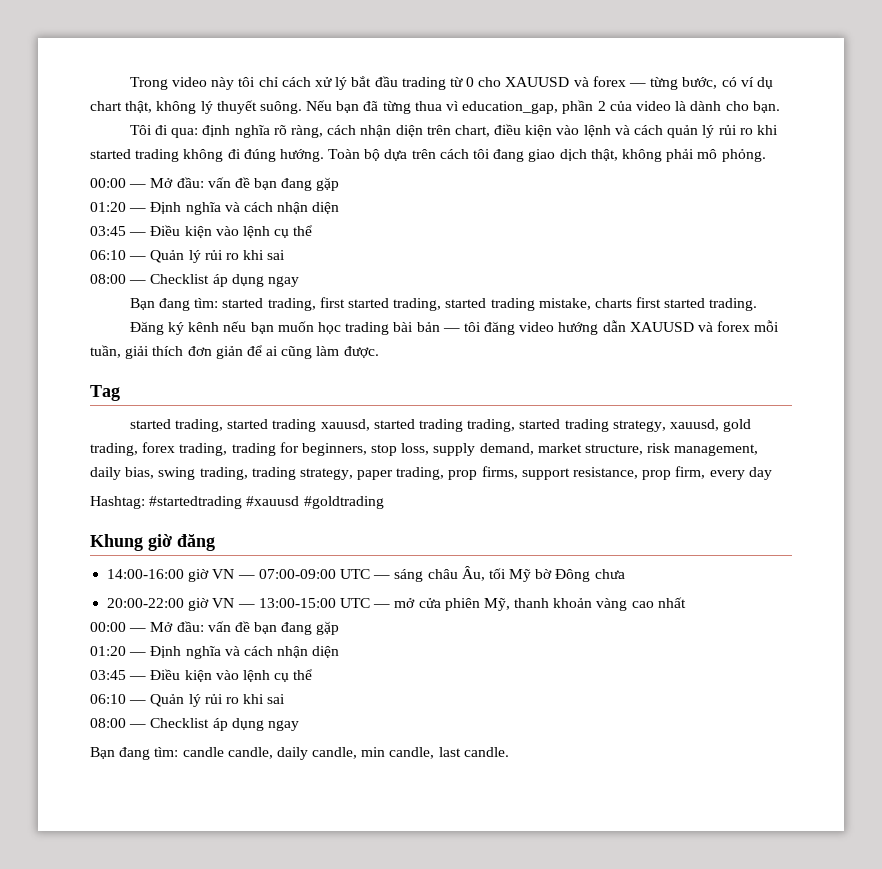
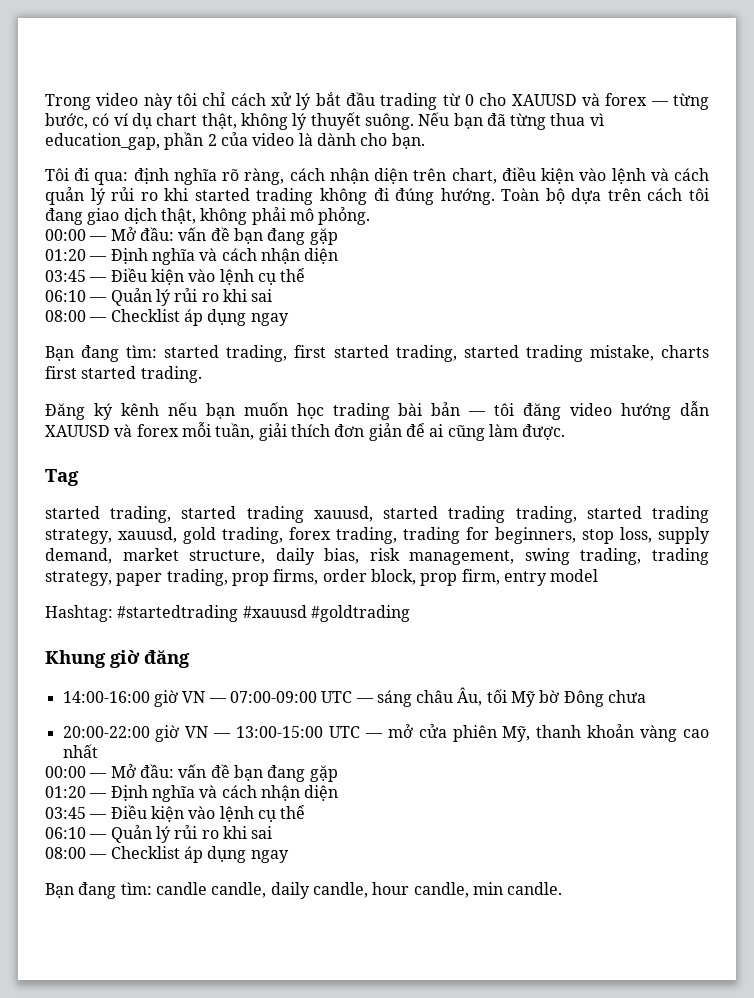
[647,443,759,456] [90,467,155,480] risk management, daily bias, -> [275,548,515,565] daily bias, risk management,
[521,466,772,480] support resistance, prop firm, every day -> [322,569,599,586] order block, prop firm, entry model
[361,747,461,759] min candle, last -> [372,882,503,898] hour candle, min

